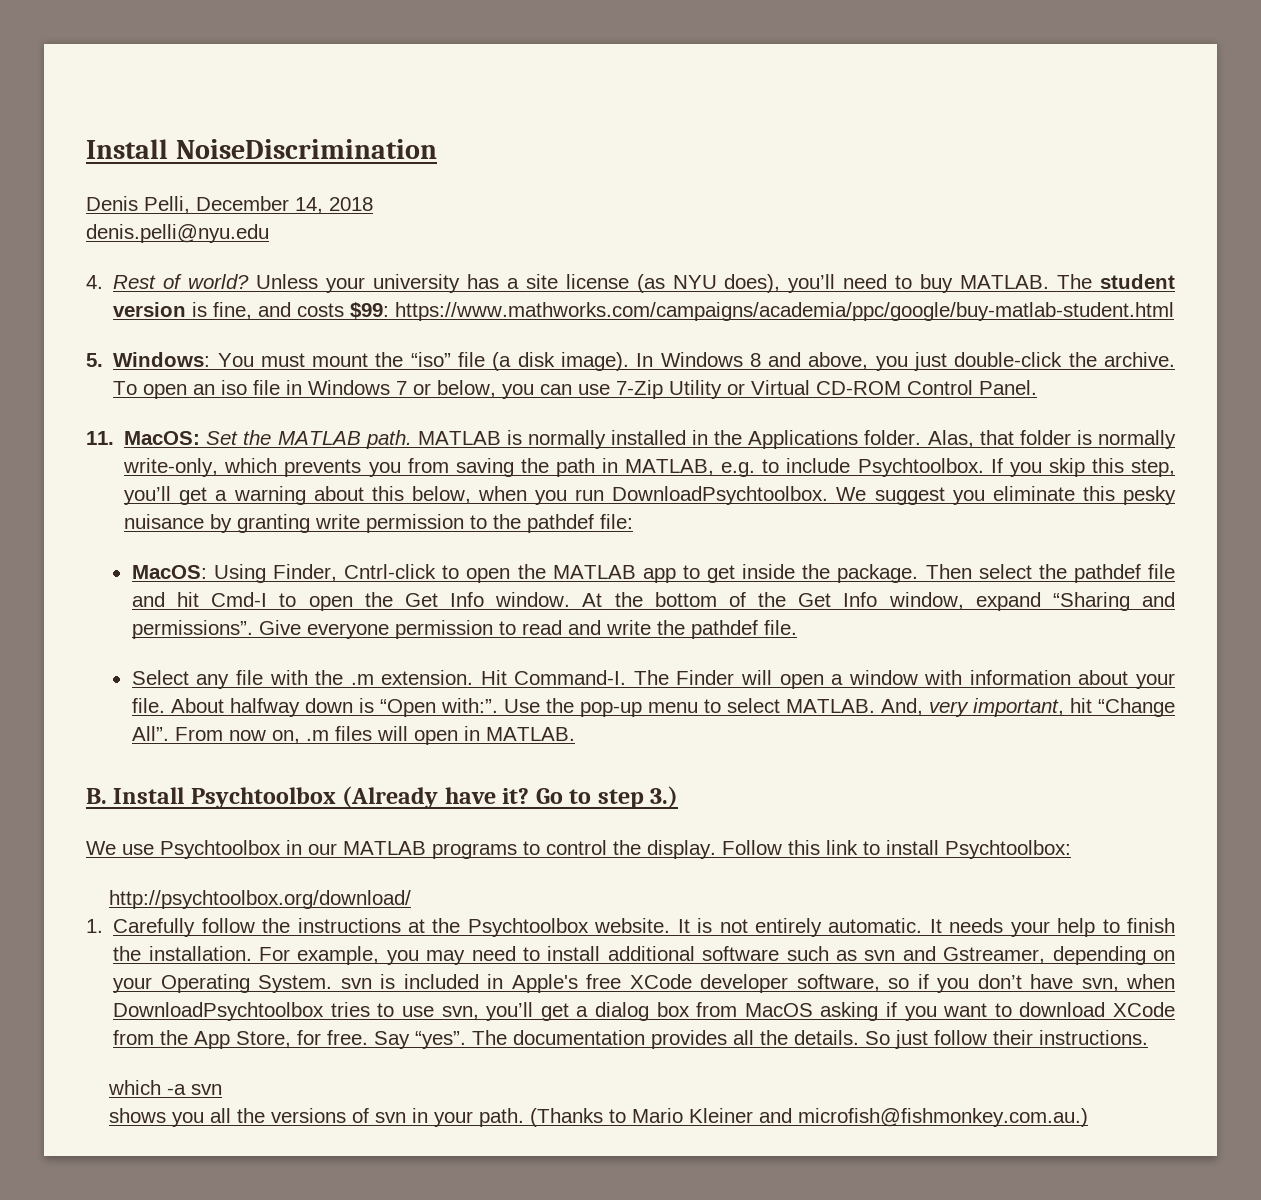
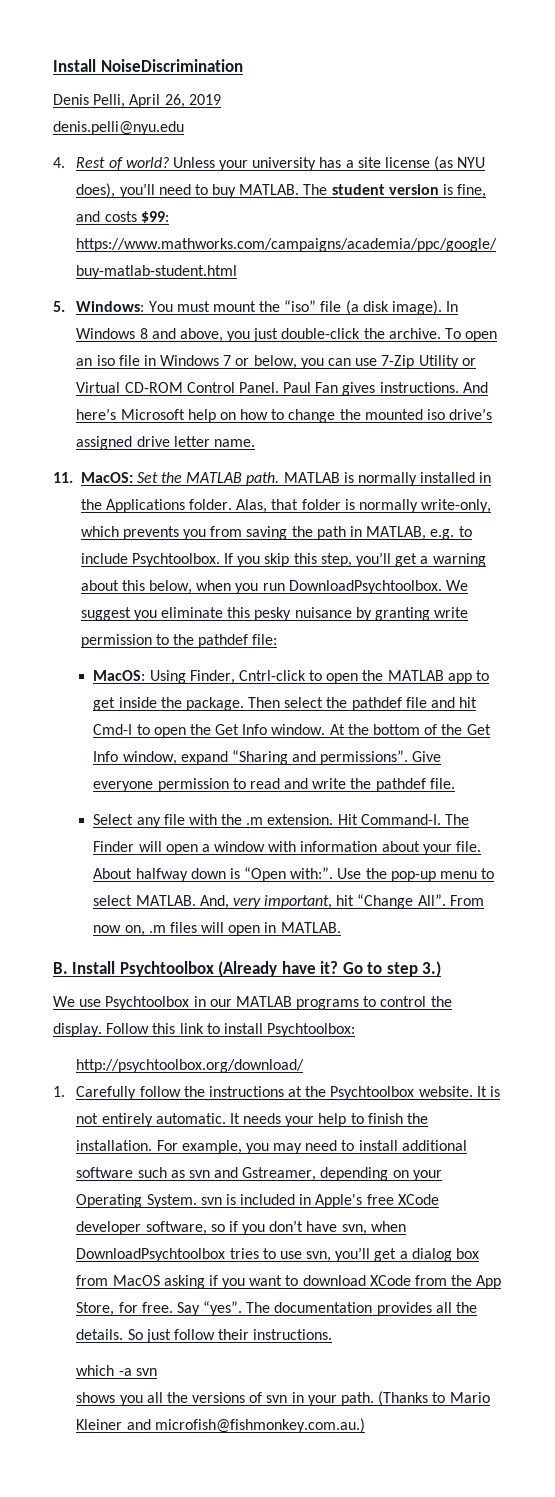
[196,196,373,214] December 14, 2018 -> [129,94,221,108] April 26, 2019
(1038, 387) none -> [283,382,488,396] [76,408,493,423] [76,436,255,450] Paul Fan gives instructions. And here’s Microsoft help on how to change the mounted iso drive’s assigned drive letter name.

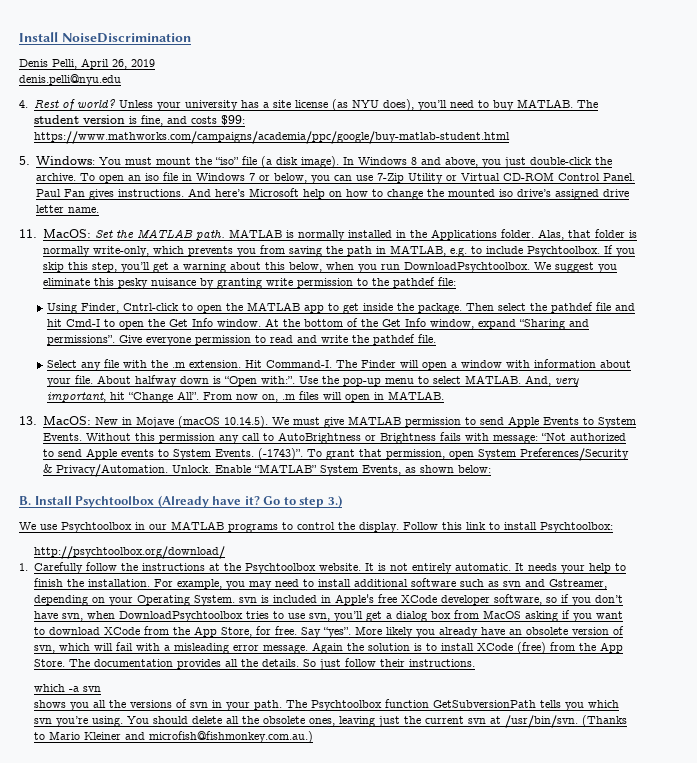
[93,670,146,681] MacOS: -> (456, 281) none
(341, 927) none -> [19,416,636,428] [42,432,626,444] [42,448,629,461] [42,464,491,477] // 13. MacOS: New in Mojave (macOS 10.14.5). We must give MATLAB permission to send Apple Events to System Events. Without this permission any call to AutoBrightness or Brightness fails with message: “Not authorized to send Apple events to System Events. (-1743)”. To grant that permission, open System Preferences/Security & Privacy/Automation. Unlock. Enable “MATLAB” System Events, as shown below:
(243, 1308) none -> [355,626,625,638] [34,642,624,654] [34,659,66,667] More likely you already have an obsolete version of svn, which will fail with a misleading error message. Again the solution is to install XCode (free) from the App Store.
(374, 1399) none -> [286,699,620,711] [34,715,579,728] The Psychtoolbox function GetSubversionPath tells you which svn you’re using. You should delete all the obsolete ones, leaving just the current svn at /usr/bin/svn.

